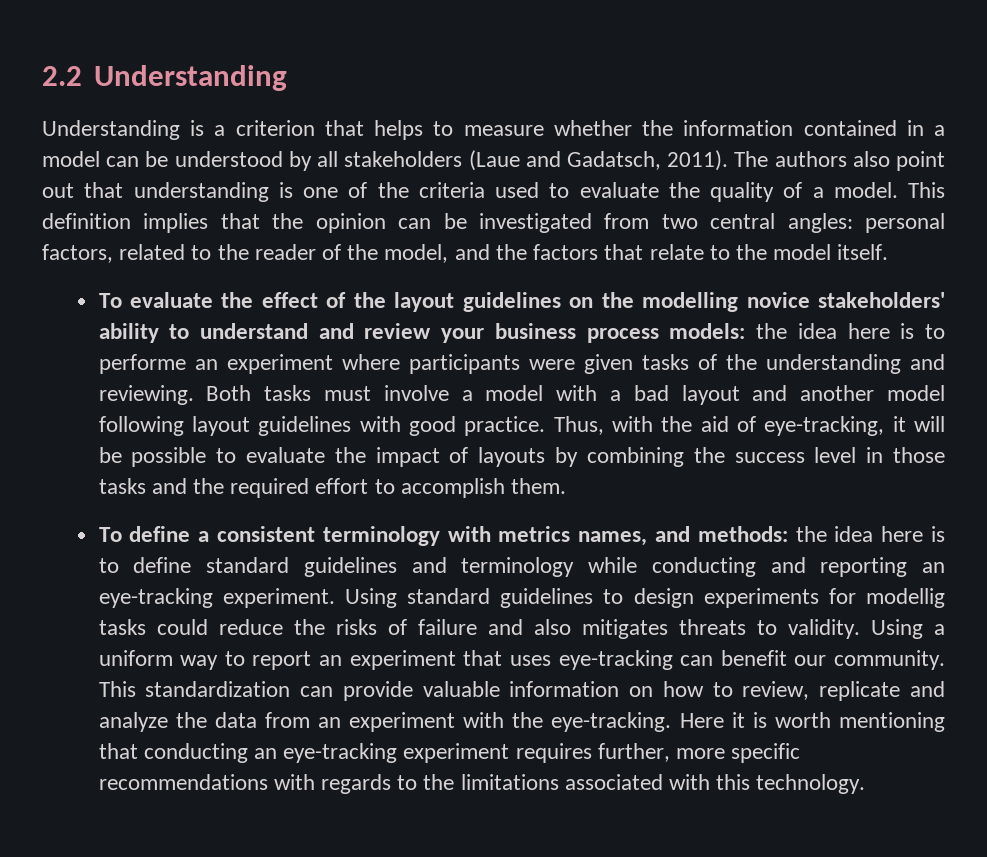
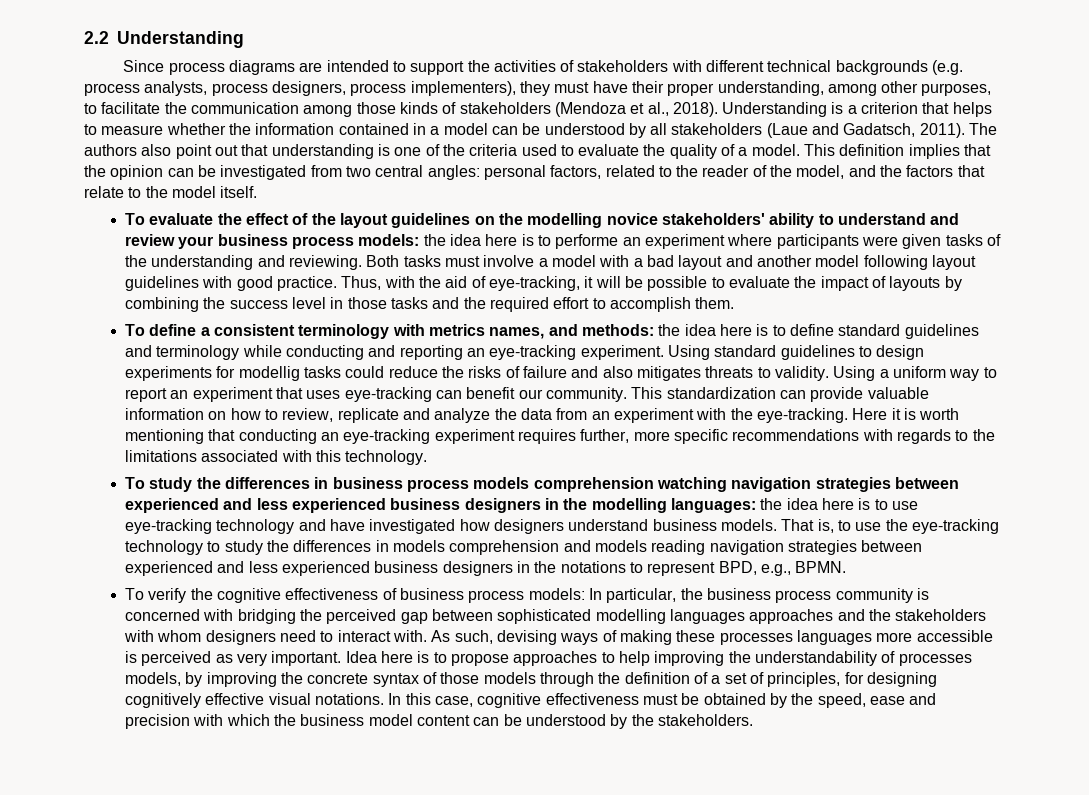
(287, 78) none -> [123,60,964,75] [84,81,992,96] [84,102,718,117] Since process diagrams are intended to support the activities of stakeholders with different technical backgrounds (e.g. process analysts, process designers, process implementers), they must have their proper understanding, among other purposes, to facilitate the communication among those kinds of stakeholders (Mendoza et al., 2018).
(866, 784) none -> [125,477,959,492] [125,498,918,513] [125,519,999,534] [125,540,923,555] [125,561,847,576] [125,588,929,603] [125,609,987,624] [124,630,993,645] [125,651,972,666] [125,672,937,687] [125,693,937,708] [125,714,753,729] // To study the differences in business process models comprehension watching navigation strategies between experienced and less experienced business designers in the modelling languages: the idea here is to use eye-tracking technology and have investigated how designers understand business models. That is, to use the eye-tracking technology to study the differences in models comprehension and models reading navigation strategies between experienced and less experienced business designers in the notations to represent BPD, e.g., BPMN. // To verify the cognitive effectiveness of business process models: In particular, the business process community is concerned with bridging the perceived gap between sophisticated modelling languages approaches and the stakeholders with whom designers need to interact with. As such, devising ways of making these processes languages more accessible is perceived as very important. Idea here is to propose approaches to help improving the understandability of processes models, by improving the concrete syntax of those models through the definition of a set of principles, for designing cognitively effective visual notations. In this case, cognitive effectiveness must be obtained by the speed, ease and precision with which the business model content can be understood by the stakeholders.

